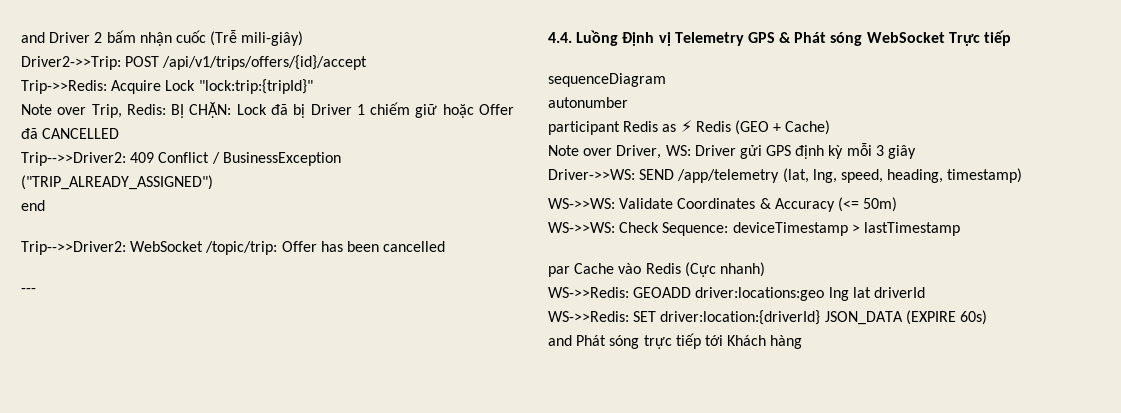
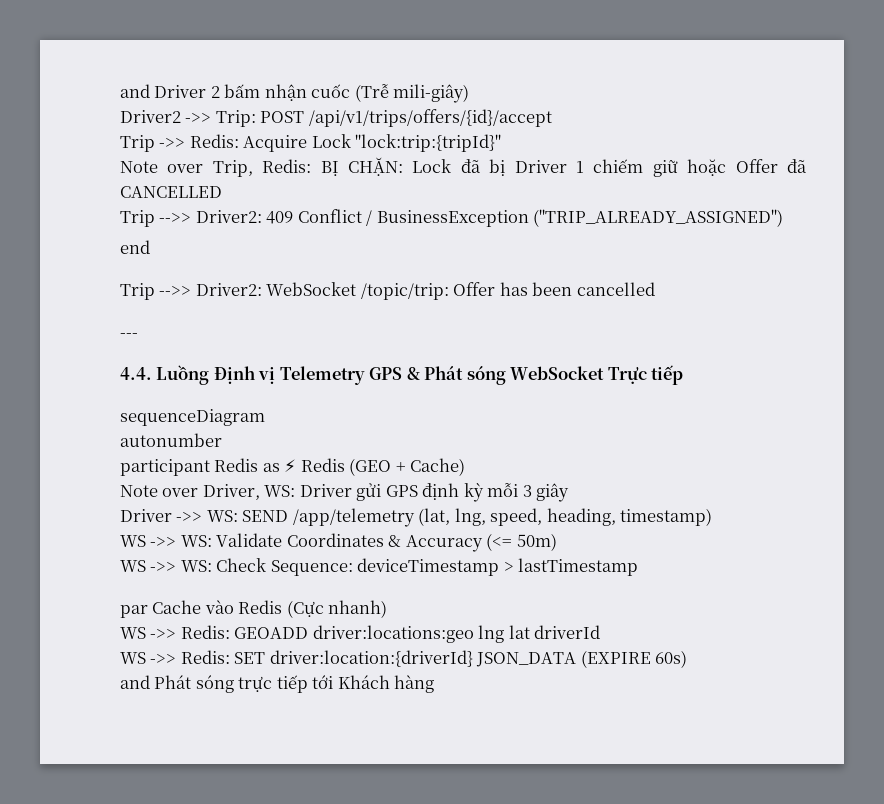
[21,56,121,70] Driver2->>Trip: -> [120,110,256,127] Driver2 ->> Trip:
[21,80,107,94] Trip->>Redis: -> [120,134,239,152] Trip ->> Redis:
[21,152,126,166] Trip-->>Driver2: -> [120,210,262,227] Trip -->> Driver2:
[21,241,126,255] Trip-->>Driver2: -> [120,283,262,300] Trip -->> Driver2:
[548,169,635,180] Driver->>WS: -> [120,509,238,522] Driver ->> WS:
[548,198,615,209] WS->>WS: -> [120,535,212,547] WS ->> WS:
[548,222,615,233] WS->>WS: -> [120,560,212,572] WS ->> WS:
[548,287,629,298] WS->>Redis: -> [120,625,230,639] WS ->> Redis:
[548,311,629,322] WS->>Redis: -> [120,650,230,664] WS ->> Redis:

